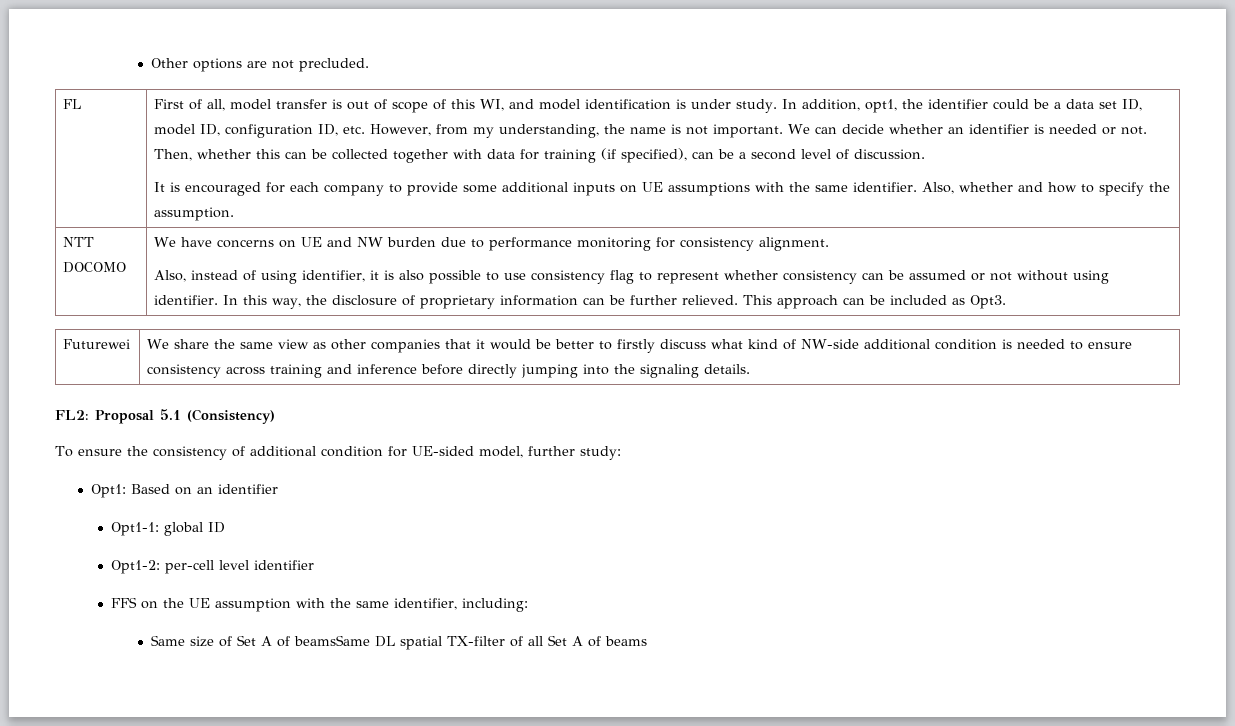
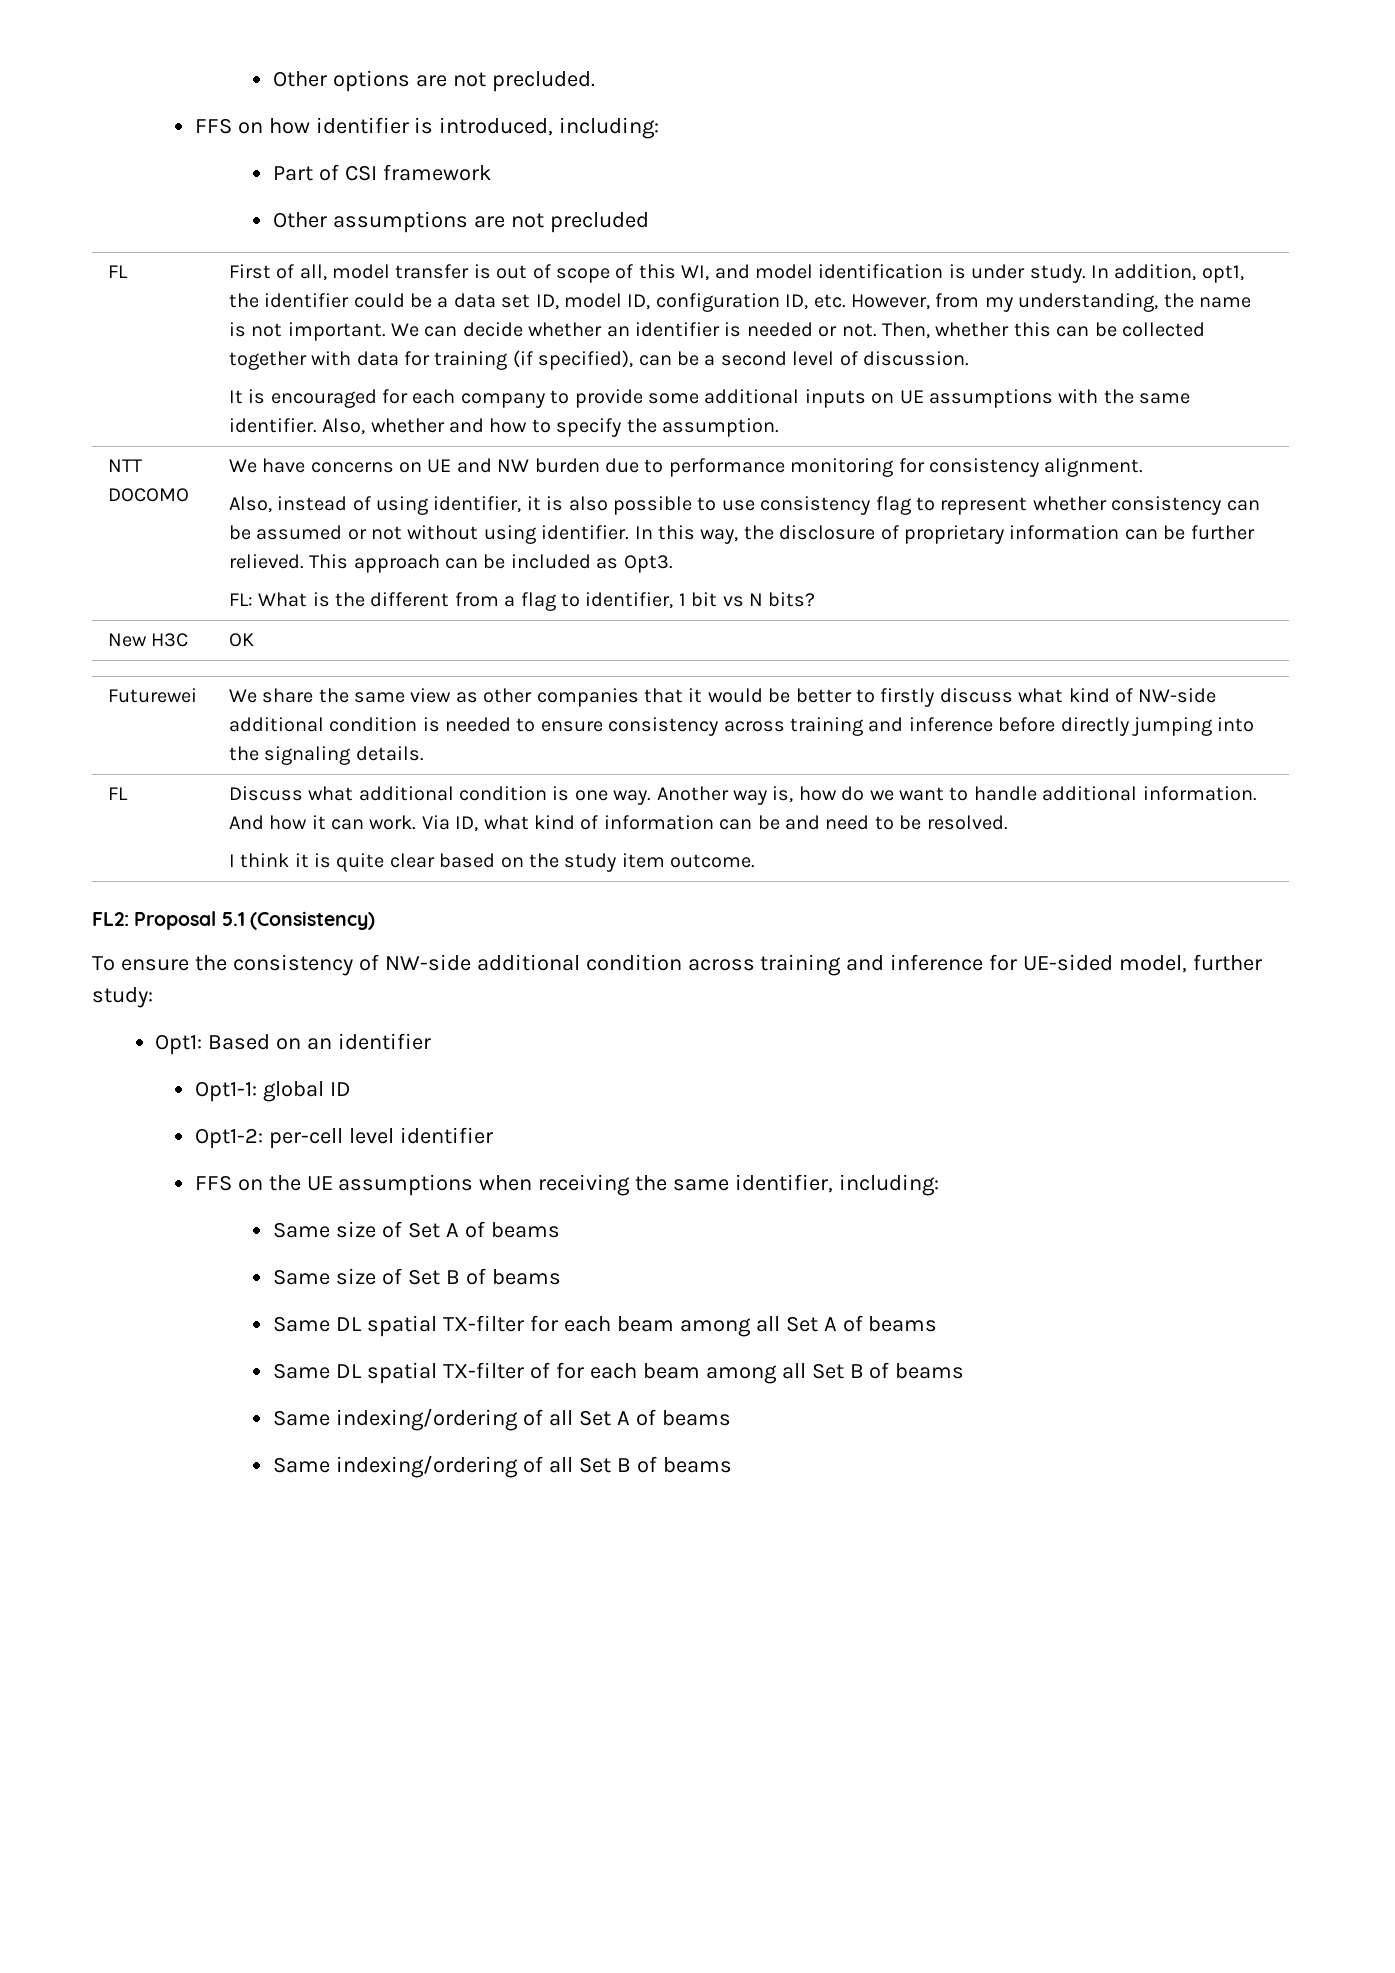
(369, 65) none -> [194,117,660,139] [273,164,492,181] [273,211,649,233] // FFS on how identifier is introduced, including: // Part of CSI framework // Other assumptions are not precluded
(1007, 302) none -> [228,592,816,611] [107,633,189,647] [228,633,254,647] // FL: What is the different from a flag to identifier, 1 bit vs N bits? // New H3C | OK
(751, 369) none -> [107,787,128,800] [228,786,1257,805] [228,815,1008,832] [228,853,756,872] // FL | Discuss what additional condition is one way. Another way is, how do we want to handle additional information. And how it can work. Via ID, what kind of information can be and need to be resolved. // I think it is quite clear based on the study item outcome.
[249,446,383,457] additional condition -> [384,954,984,976] NW-side additional condition across training and inference
[214,598,325,612] assumption with -> [338,1174,631,1196] assumptions when receiving
[293,635,505,650] beamsSame DL spatial TX-filter -> [490,1222,560,1238] [273,1268,561,1285] [273,1315,938,1337] [273,1362,965,1384] [273,1408,519,1431] beams // Same size of Set B of beams // Same DL spatial TX-filter for each beam among all Set A of beams // Same DL spatial TX-filter of for each beam among all Set B of beams // Same indexing/ordering
(647, 641) none -> [273,1455,732,1478] // Same indexing/ordering of all Set B of beams

